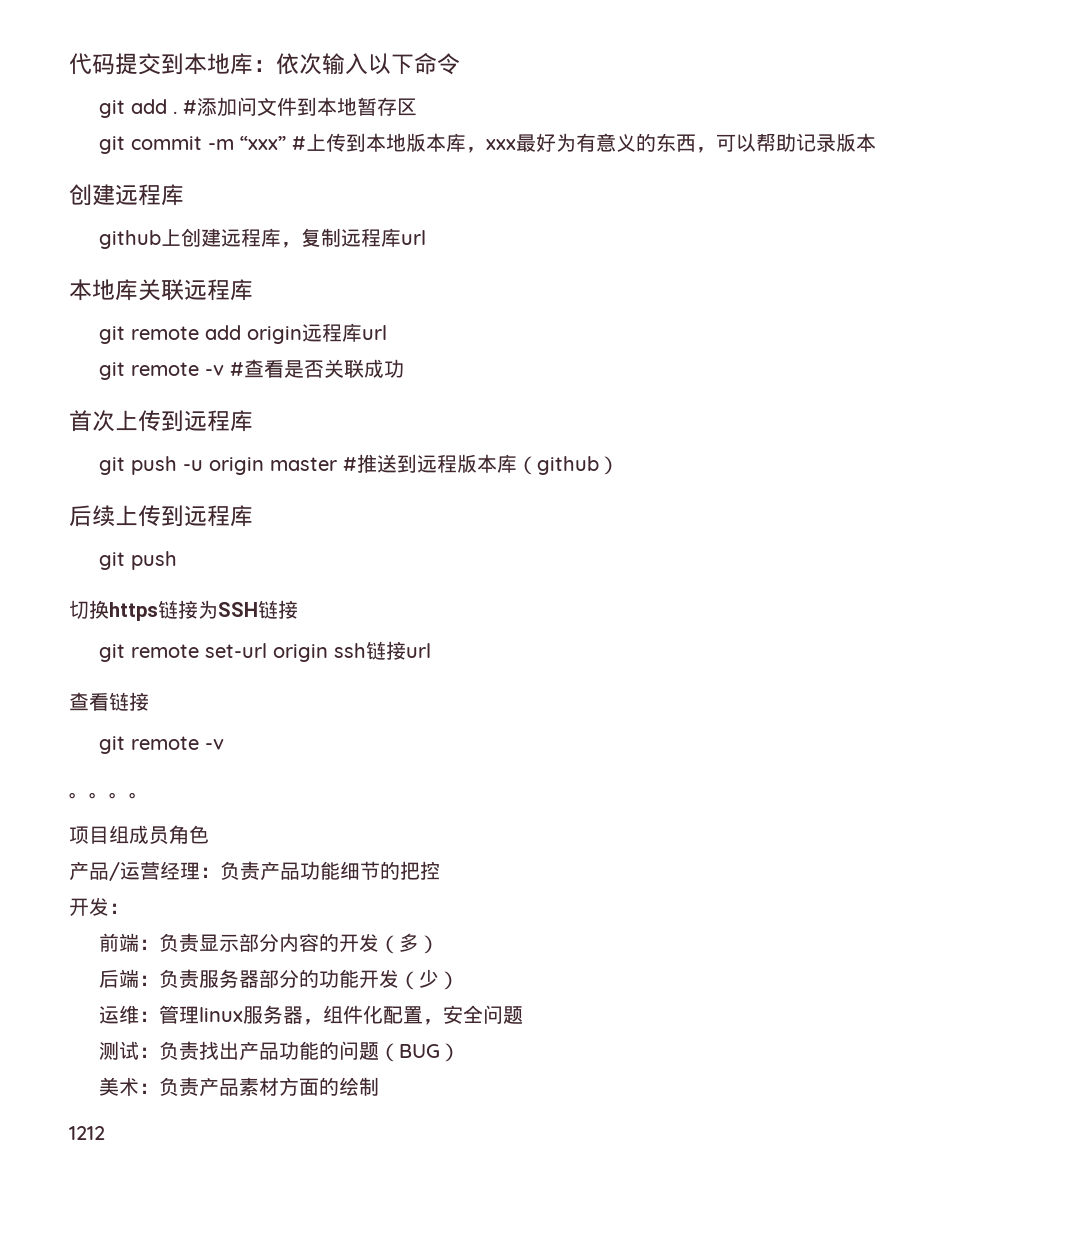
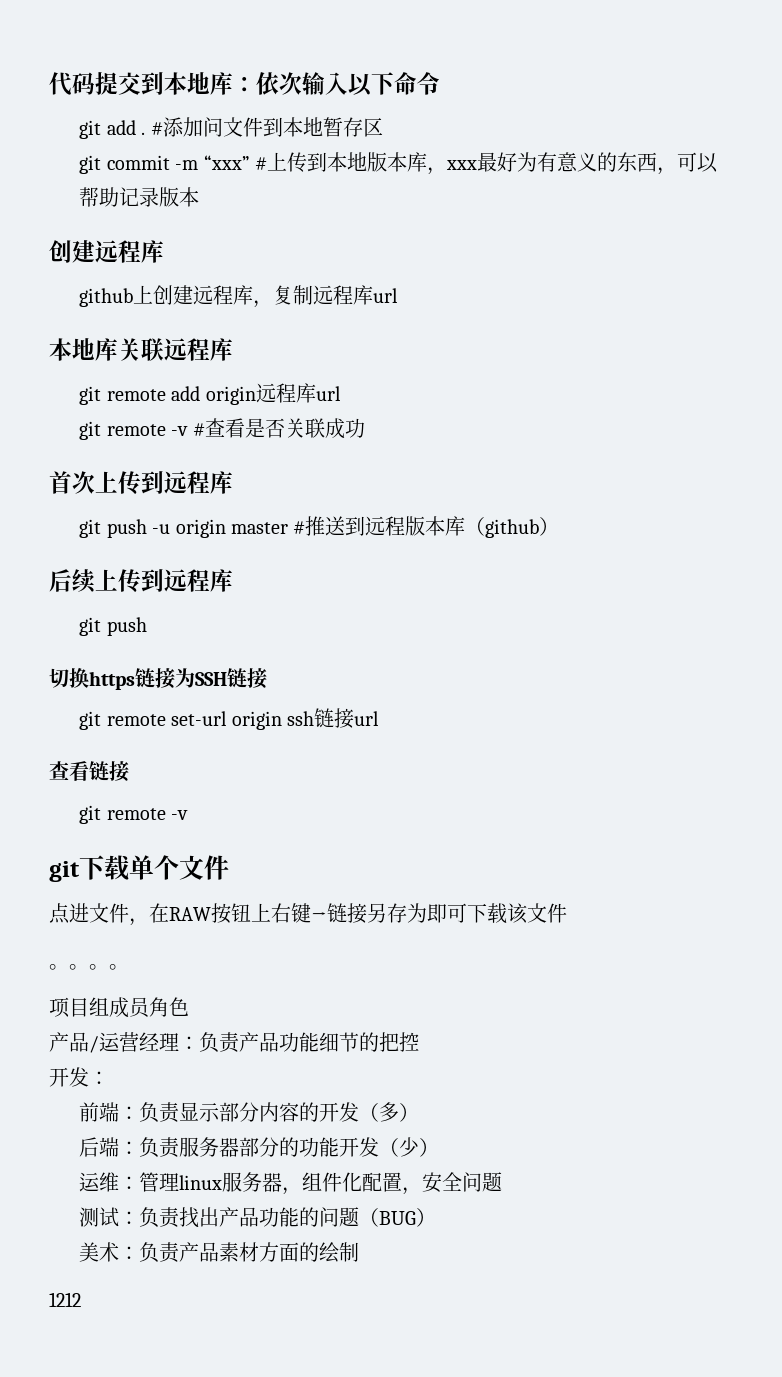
(224, 744) none -> [49,855,229,882] [49,903,567,926] // git下载单个文件 // 点进文件，在RAW按钮上右键→链接另存为即可下载该文件

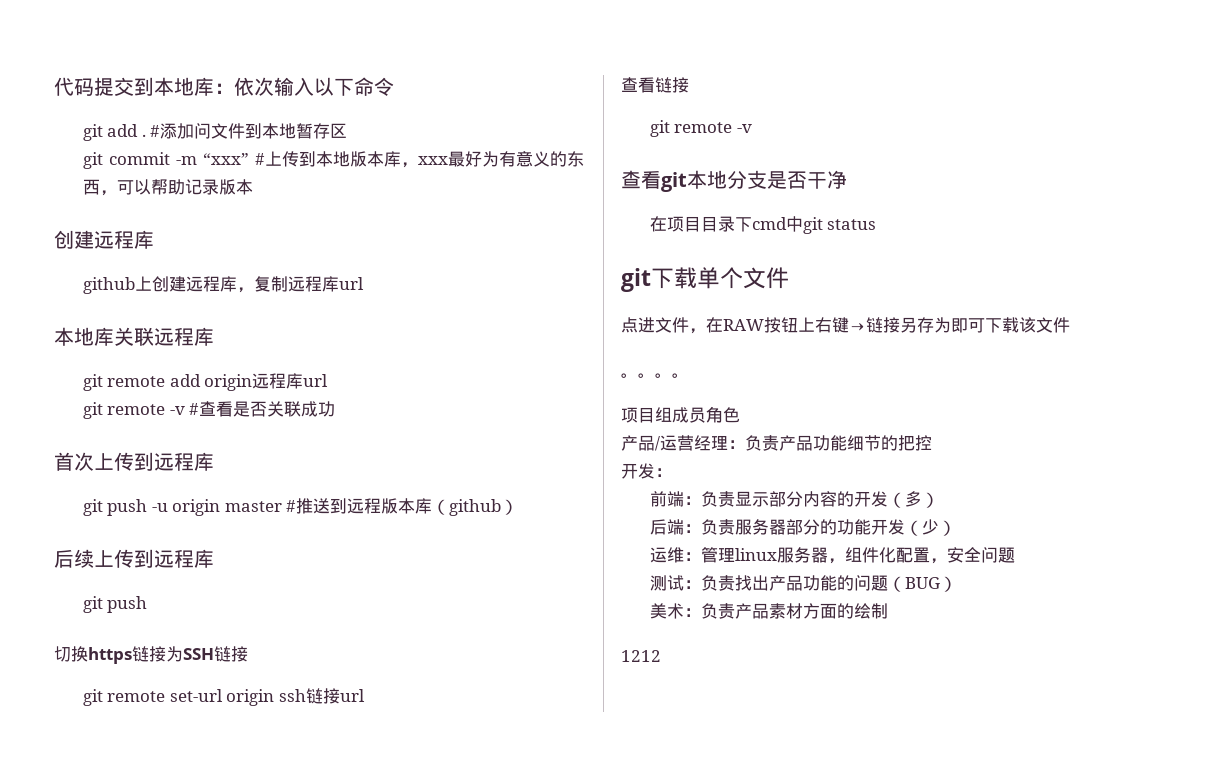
(189, 815) none -> [621,170,847,192] [649,216,877,234] // 查看git本地分支是否干净 // 在项目目录下cmd中git status

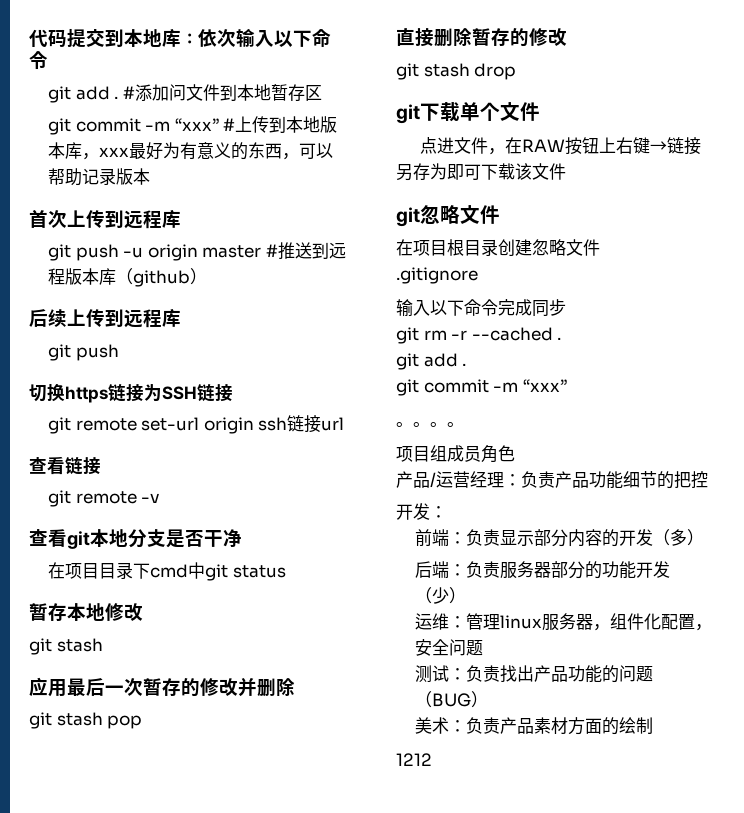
[54,230,154,249] [82,276,364,294] [54,327,214,346] [82,373,329,391] [82,401,336,419] // 创建远程库 // github上创建远程库，复制远程库url // 本地库关联远程库 // git remote add origin远程库url // git remote -v #查看是否关联成功 -> (151, 176) none
(877, 224) none -> [29,603,143,621] [29,638,103,655] [29,677,295,697] [29,712,143,729] [396,28,567,47] [396,63,517,80] // 暂存本地修改 // git stash // 应用最后一次暂存的修改并删除 // git stash pop // 直接删除暂存的修改 // git stash drop
(1070, 325) none -> [396,204,500,227] [396,239,600,257] [396,267,478,284] [396,299,566,317] [396,327,562,344] [396,353,467,370] [396,379,567,396] // git忽略文件 // 在项目根目录创建忽略文件 // .gitignore // 输入以下命令完成同步 // git rm -r --cached . // git add . // git commit -m “xxx”

